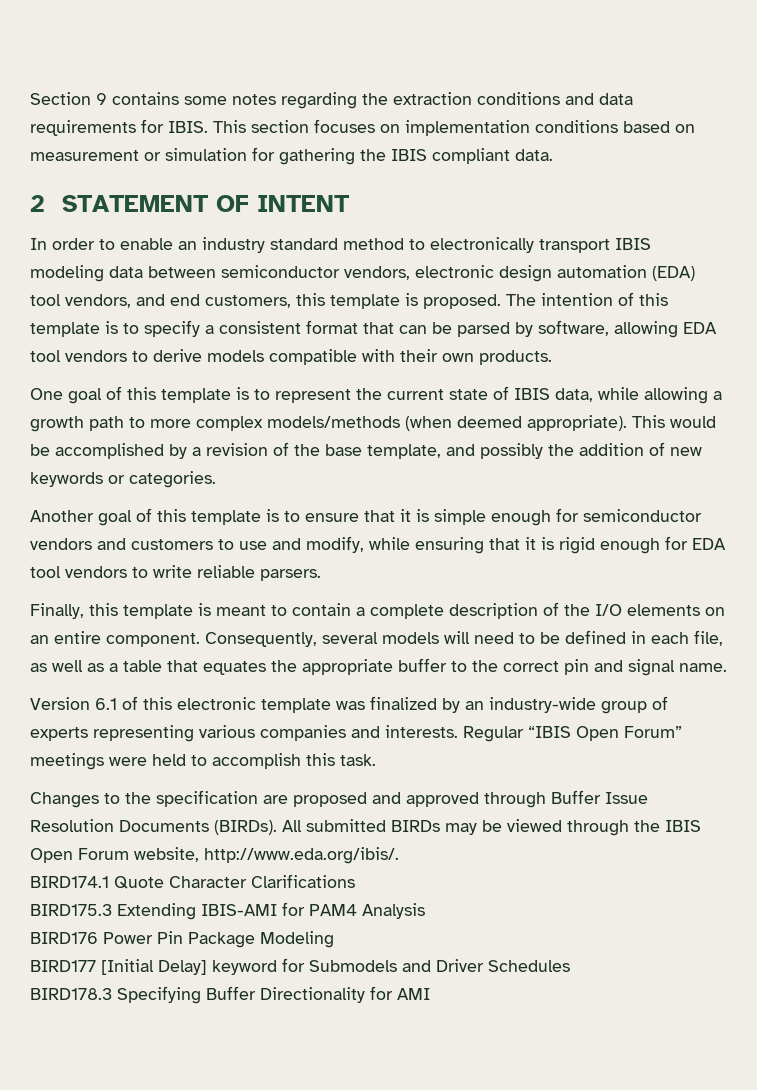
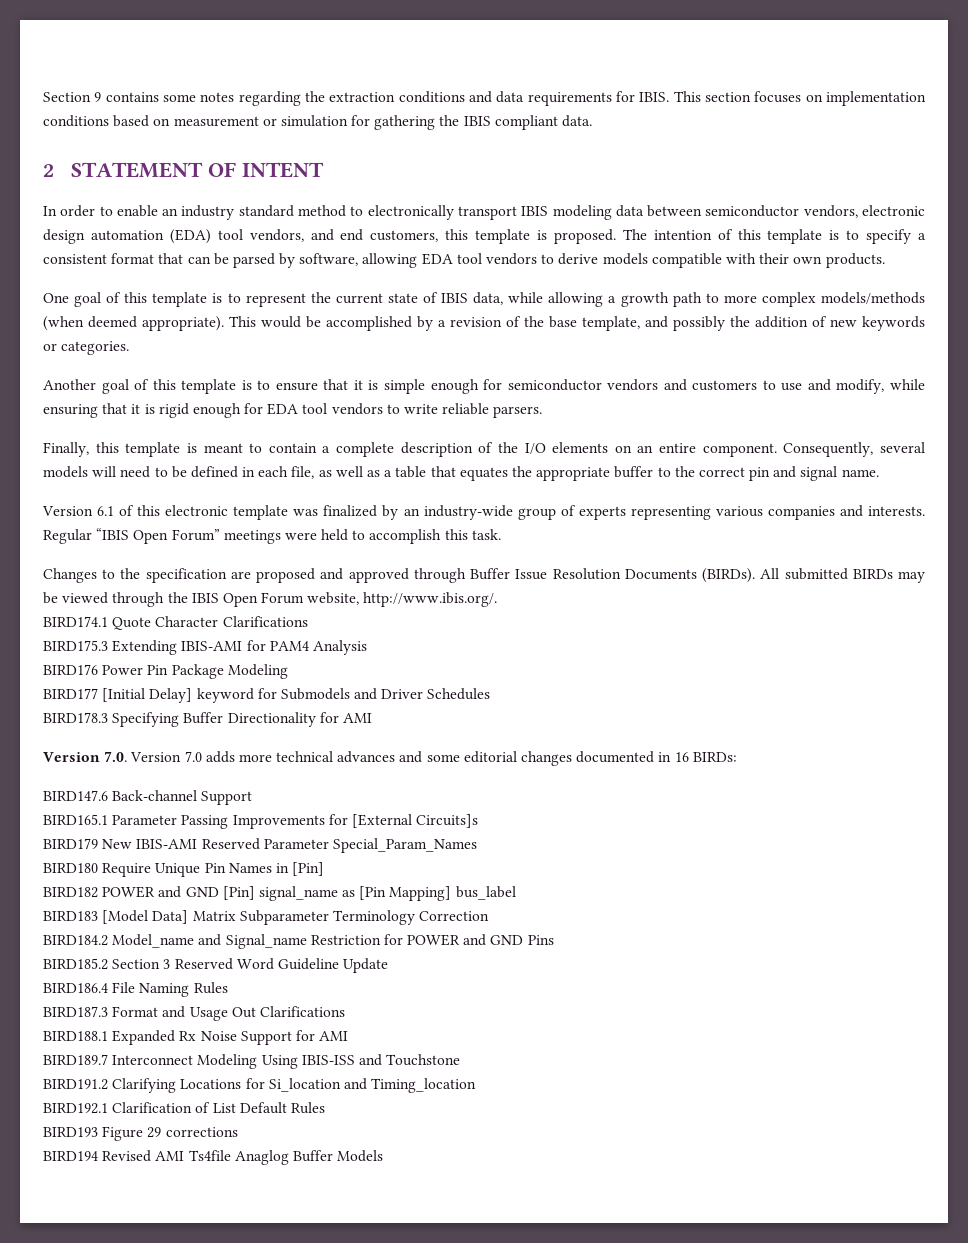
[204,847,399,864] http://www.eda.org/ibis/. -> [363,592,498,607] http://www.ibis.org/.
(430, 994) none -> [43,751,737,766] [43,790,253,805] [43,814,479,829] [43,838,477,853] [43,862,325,877] [43,886,516,901] [43,910,490,925] [43,934,554,949] [43,958,389,973] [43,982,228,997] [43,1006,345,1021] [43,1030,349,1045] [43,1054,461,1069] [43,1078,477,1093] [43,1102,325,1114] [43,1126,238,1141] [43,1150,384,1165] // Version 7.0. Version 7.0 adds more technical advances and some editorial changes documented in 16 BIRDs: // BIRD147.6 Back-channel Support // BIRD165.1 Parameter Passing Improvements for [External Circuits]s // BIRD179 New IBIS-AMI Reserved Parameter Special_Param_Names // BIRD180 Require Unique Pin Names in [Pin] // BIRD182 POWER and GND [Pin] signal_name as [Pin Mapping] bus_label // BIRD183 [Model Data] Matrix Subparameter Terminology Correction // BIRD184.2 Model_name and Signal_name Restriction for POWER and GND Pins // BIRD185.2 Section 3 Reserved Word Guideline Update // BIRD186.4 File Naming Rules // BIRD187.3 Format and Usage Out Clarifications // BIRD188.1 Expanded Rx Noise Support for AMI // BIRD189.7 Interconnect Modeling Using IBIS-ISS and Touchstone // BIRD191.2 Clarifying Locations for Si_location and Timing_location // BIRD192.1 Clarification of List Default Rules // BIRD193 Figure 29 corrections // BIRD194 Revised AMI Ts4file Anaglog Buffer Models

